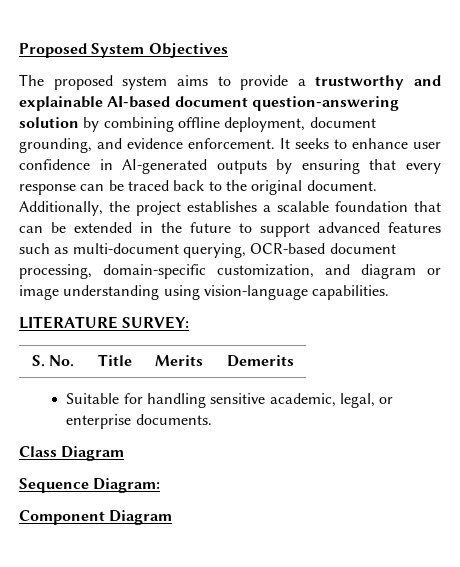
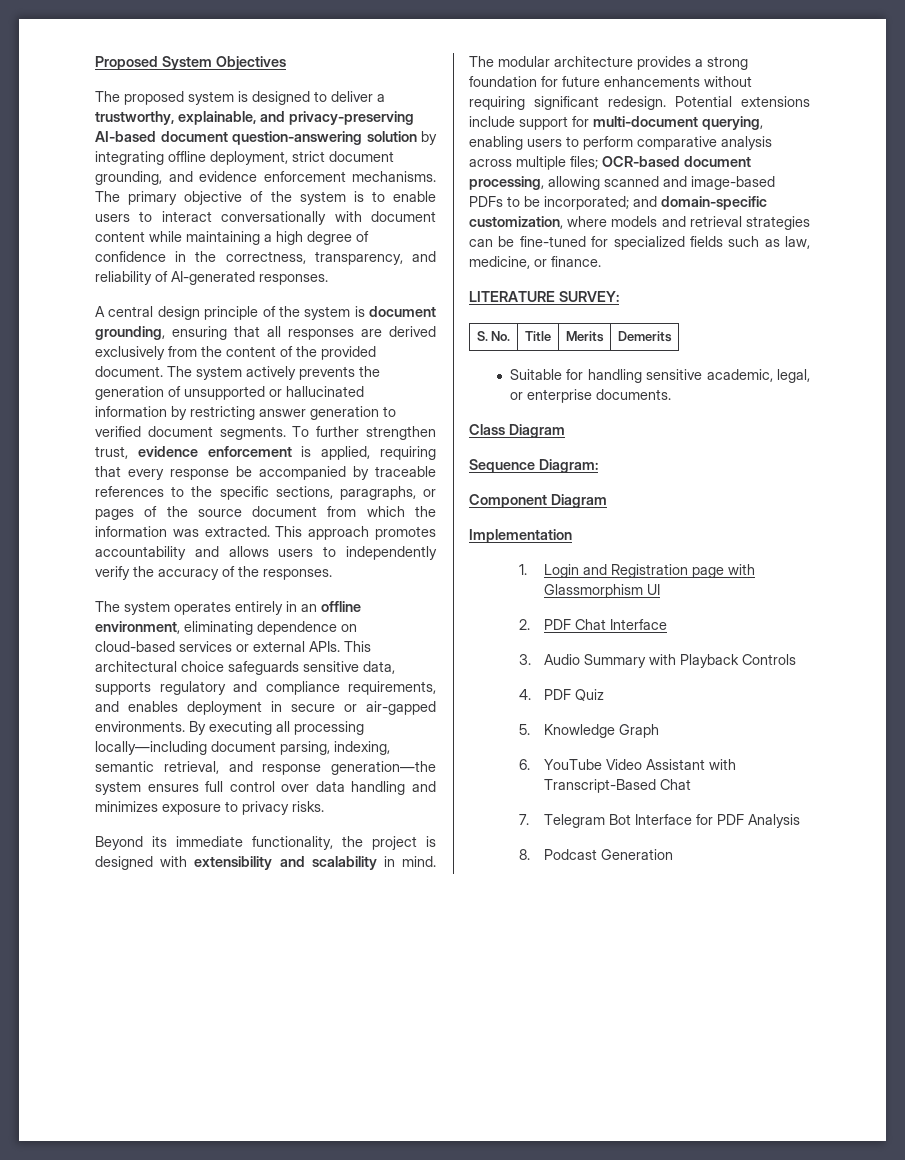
[176,75,441,90] [19,96,103,111] aims to provide a trustworthy and explainable -> [238,91,385,105] [95,111,414,125] is designed to deliver a trustworthy, explainable, and privacy-preserving
[103,117,174,132] combining -> [95,151,164,165] integrating
(306, 124) none -> [292,151,325,162] strict
[188,138,441,149] [19,159,441,174] [19,180,377,195] [19,201,441,216] [19,222,441,237] [19,243,396,258] [19,264,441,279] [19,285,390,300] enforcement. It seeks to enhance user confidence in AI-generated outputs by ensuring that every response can be traced back to the original document. Additionally, the project establishes a scalable foundation that can be extended in the future to support advanced features such as multi-document querying, OCR-based document processing, domain-specific customization, and diagram or image understanding using vision-language capabilities. -> [263,171,436,182] [95,191,436,205] [95,211,436,225] [95,231,369,245] [95,251,436,265] [95,271,328,285] [95,306,436,320] [95,326,436,340] [95,346,376,360] [95,366,380,380] [95,386,364,400] [95,406,396,420] [95,426,437,440] [95,446,437,460] [95,466,436,480] [95,486,436,500] [95,506,436,520] [95,526,437,540] [95,546,437,560] [95,566,332,580] [95,601,361,615] [95,621,357,635] [95,641,371,652] [95,661,395,675] [95,681,436,695] [95,701,436,715] [95,721,364,735] [95,741,390,755] [95,761,436,775] [95,781,436,795] [95,801,324,815] [95,836,436,850] [95,856,436,870] [469,56,748,70] [469,76,752,87] [469,96,810,110] [469,116,763,130] [469,136,772,150] [469,156,751,170] [469,176,775,190] [469,196,767,210] [469,216,810,230] [469,236,810,250] [469,256,601,269] enforcement mechanisms. The primary objective of the system is to enable users to interact conversationally with document content while maintaining a high degree of confidence in the correctness, transparency, and reliability of AI-generated responses. // A central design principle of the system is document grounding, ensuring that all responses are derived exclusively from the content of the provided document. The system actively prevents the generation of unsupported or hallucinated information by restricting answer generation to verified document segments. To further strengthen trust, evidence enforcement is applied, requiring that every response be accompanied by traceable references to the specific sections, paragraphs, or pages of the source document from which the information was extracted. This approach promotes accountability and allows users to independently verify the accuracy of the responses. // The system operates entirely in an offline environment, eliminating dependence on cloud-based services or external APIs. This architectural choice safeguards sensitive data, supports regulatory and compliance requirements, and enables deployment in secure or air-gapped environments. By executing all processing locally—including document parsing, indexing, semantic retrieval, and response generation—the system ensures full control over data handling and minimizes exposure to privacy risks. // Beyond its immediate functionality, the project is designed with extensibility and scalability in mind. The modular architecture provides a strong foundation for future enhancements without requiring significant redesign. Potential extensions include support for multi-document querying, enabling users to perform comparative analysis across multiple files; OCR-based document processing, allowing scanned and image-based PDFs to be incorporated; and domain-specific customization, where models and retrieval strategies can be fine-tuned for specialized fields such as law, medicine, or finance.
(173, 517) none -> [469,529,572,543] [518,564,755,578] [543,584,660,598] [518,619,667,630] [518,654,796,668] [518,689,604,701] [518,724,659,738] [518,759,736,770] [543,779,691,793] [518,814,800,828] [518,849,673,860] // Implementation // 1. Login and Registration page with Glassmorphism UI // 2. PDF Chat Interface // 3. Audio Summary with Playback Controls // 4. PDF Quiz // 5. Knowledge Graph // 6. YouTube Video Assistant with Transcript-Based Chat // 7. Telegram Bot Interface for PDF Analysis // 8. Podcast Generation

